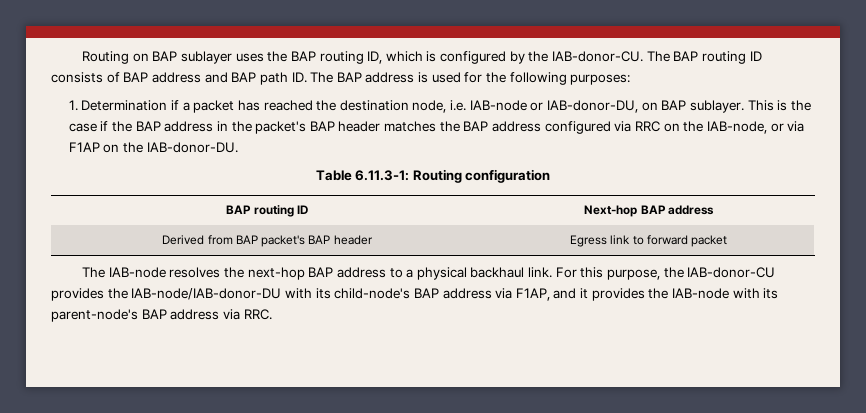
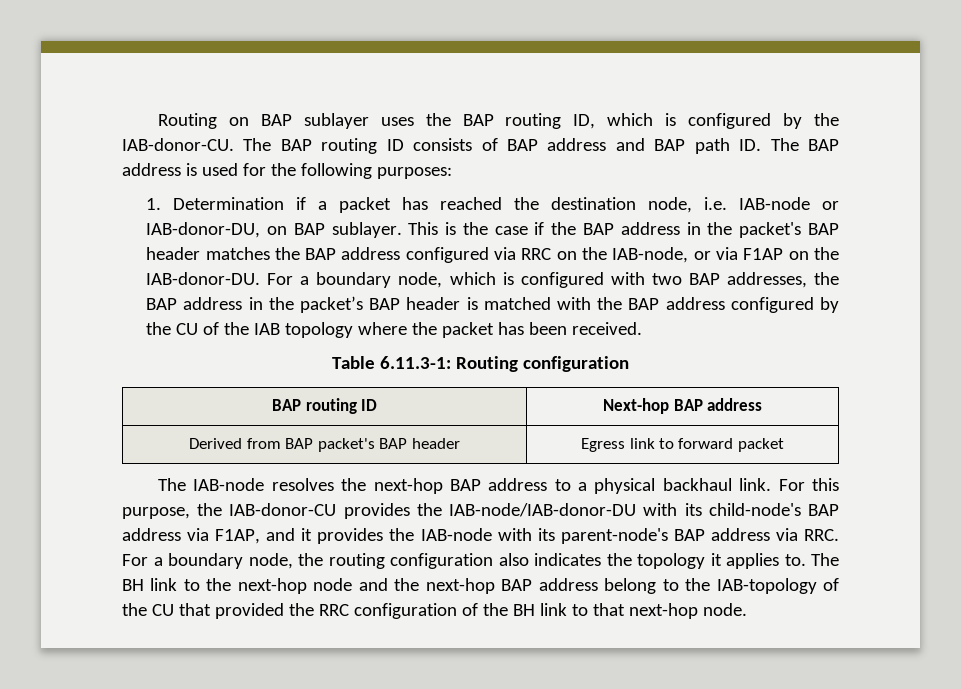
(238, 147) none -> [267,272,840,288] [146,296,840,313] [146,322,643,338] For a boundary node, which is configured with two BAP addresses, the BAP address in the packet’s BAP header is matched with the BAP address configured by the CU of the IAB topology where the packet has been received.
(272, 314) none -> [122,553,839,569] [122,578,840,594] [122,603,747,619] For a boundary node, the routing configuration also indicates the topology it applies to. The BH link to the next-hop node and the next-hop BAP address belong to the IAB-topology of the CU that provided the RRC configuration of the BH link to that next-hop node.

